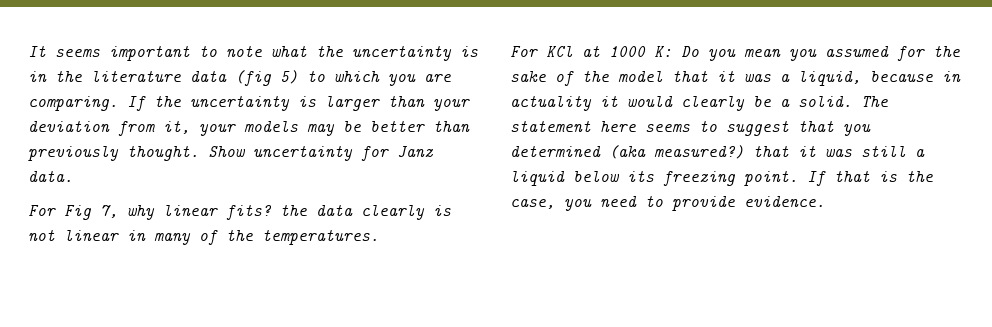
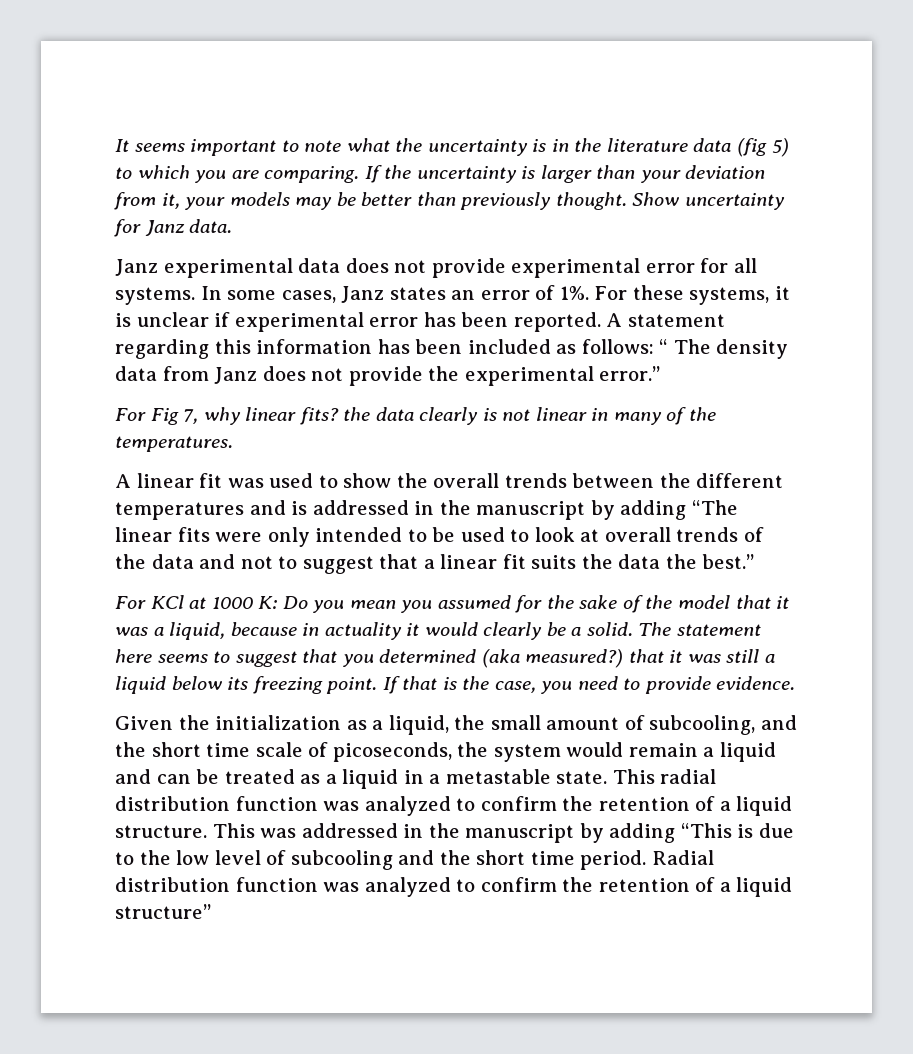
(73, 176) none -> [115,258,757,278] [115,285,790,305] [115,312,725,332] [115,339,789,359] [115,366,661,386] // Janz experimental data does not provide experimental error for all systems. In some cases, Janz states an error of 1%. For these systems, it is unclear if experimental error has been reported. A statement regarding this information has been included as follows: “ The density data from Janz does not provide the experimental error.”
(379, 237) none -> [115,473,784,488] [115,500,738,520] [115,527,764,547] [115,554,755,574] // A linear fit was used to show the overall trends between the different temperatures and is addressed in the manuscript by adding “The linear fits were only intended to be used to look at overall trends of the data and not to suggest that a linear fit suits the data the best.”
(825, 201) none -> [115,715,797,735] [115,742,776,762] [115,769,717,789] [115,796,793,816] [115,823,794,843] [115,850,714,870] [115,877,793,897] [115,904,211,919] // Given the initialization as a liquid, the small amount of subcooling, and the short time scale of picoseconds, the system would remain a liquid and can be treated as a liquid in a metastable state. This radial distribution function was analyzed to confirm the retention of a liquid structure. This was addressed in the manuscript by adding “This is due to the low level of subcooling and the short time period. Radial distribution function was analyzed to confirm the retention of a liquid structure”

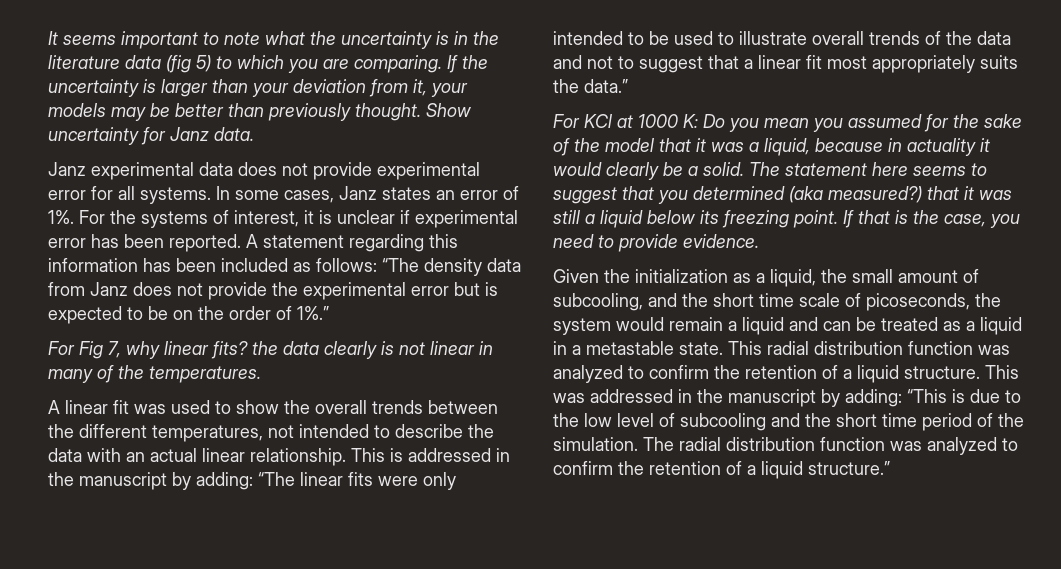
[632,285,770,305] these systems, -> [110,210,299,228] the systems of interest,
[659,339,711,354] “ The -> [382,258,419,272] “The
[599,366,661,381] error.” -> [411,282,498,296] [48,306,329,324] error but is expected to be on the order of 1%.”
[115,500,286,520] temperatures and -> [152,424,494,442] [48,448,385,466] temperatures, not intended to describe the data with an actual linear relationship. This
[620,500,687,520] adding -> [196,472,253,490] adding:
[534,527,600,542] look at -> [739,31,807,45] illustrate
[531,554,755,569] suits the data the best.” -> [827,55,1018,73] [553,79,628,93] most appropriately suits the data.”
[609,823,676,843] adding -> [845,389,902,407] adding:
[580,850,714,870] period. Radial -> [922,413,1024,431] [553,437,721,451] period of the simulation. The radial
[115,904,211,919] structure” -> [808,461,890,475] structure.”

